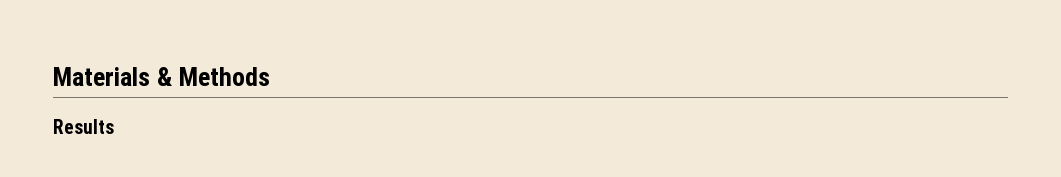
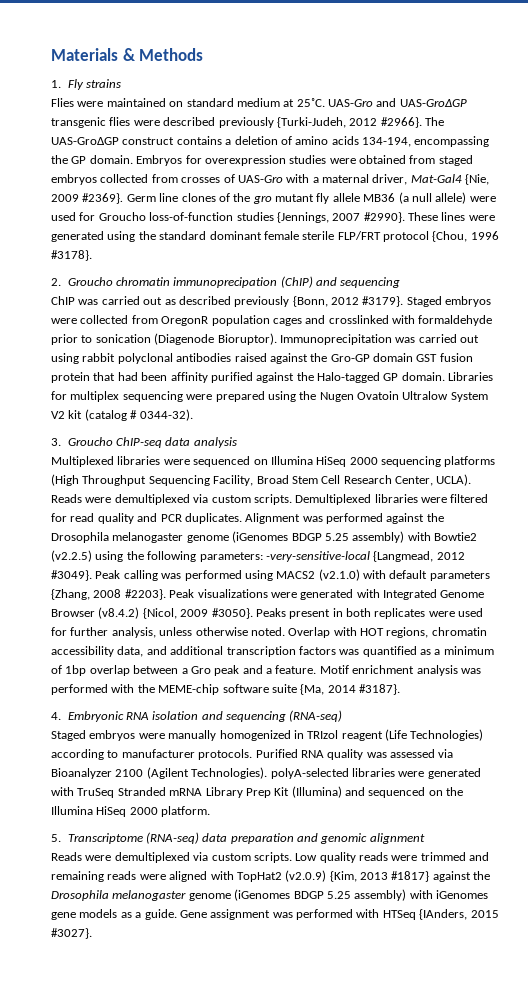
[53,119,114,134] Results -> [51,79,121,90] [51,98,467,107] [51,117,444,128] [51,136,490,147] [51,155,473,166] [51,174,490,185] [51,192,496,204] [51,212,495,223] [51,231,499,242] [51,250,92,261] [51,276,401,288] [51,296,492,307] [51,315,493,326] [51,333,479,345] [51,353,473,364] [51,372,494,383] [51,391,488,402] [51,409,193,421] [51,437,237,448] [51,456,496,467] [51,474,472,486] [51,494,489,505] [51,513,444,524] [51,531,477,543] [51,550,465,562] [51,569,490,581] [51,589,485,600] [51,607,484,619] [51,627,487,638] [51,646,494,657] [51,665,481,676] [51,684,400,695] [51,710,343,722] [51,729,484,741] [51,749,454,760] [51,767,481,779] [51,786,464,798] [51,806,211,817] [51,832,425,844] [51,852,490,863] [51,870,491,882] [51,889,488,901] [51,909,499,920] [51,928,92,939] 1. Fly strains // Flies were maintained on standard medium at 25˚C. UAS-Gro and UAS-GroΔGP transgenic flies were described previously {Turki-Judeh, 2012 #2966}. The UAS-GroΔGP construct contains a deletion of amino acids 134-194, encompassing the GP domain. Embryos for overexpression studies were obtained from staged embryos collected from crosses of UAS-Gro with a maternal driver, Mat-Gal4 {Nie, 2009 #2369}. Germ line clones of the gro mutant fly allele MB36 (a null allele) were used for Groucho loss-of-function studies {Jennings, 2007 #2990}. These lines were generated using the standard dominant female sterile FLP/FRT protocol {Chou, 1996 #3178}. // 2. Groucho chromatin immunoprecipation (ChIP) and sequencing // ChIP was carried out as described previously {Bonn, 2012 #3179}. Staged embryos were collected from OregonR population cages and crosslinked with formaldehyde prior to sonication (Diagenode Bioruptor). Immunoprecipitation was carried out using rabbit polyclonal antibodies raised against the Gro-GP domain GST fusion protein that had been affinity purified against the Halo-tagged GP domain. Libraries for multiplex sequencing were prepared using the Nugen Ovatoin Ultralow System V2 kit (catalog # 0344-32). // 3. Groucho ChIP-seq data analysis // Multiplexed libraries were sequenced on Illumina HiSeq 2000 sequencing platforms (High Throughput Sequencing Facility, Broad Stem Cell Research Center, UCLA). Reads were demultiplexed via custom scripts. Demultiplexed libraries were filtered for read quality and PCR duplicates. Alignment was performed against the Drosophila melanogaster genome (iGenomes BDGP 5.25 assembly) with Bowtie2 (v2.2.5) using the following parameters: -very-sensitive-local {Langmead, 2012 #3049}. Peak calling was performed using MACS2 (v2.1.0) with default parameters {Zhang, 2008 #2203}. Peak visualizations were generated with Integrated Genome Browser (v8.4.2) {Nicol, 2009 #3050}. Peaks present in both replicates were used for further analysis, unless otherwise noted. Overlap with HOT regions, chromatin accessibility data, and additional transcription factors was quantified as a minimum of 1bp overlap between a Gro peak and a feature. Motif enrichment analysis was performed with the MEME-chip software suite {Ma, 2014 #3187}. // 4. Embryonic RNA isolation and sequencing (RNA-seq) // Staged embryos were manually homogenized in TRIzol reagent (Life Technologies) according to manufacturer protocols. Purified RNA quality was assessed via Bioanalyzer 2100 (Agilent Technologies). polyA-selected libraries were generated with TruSeq Stranded mRNA Library Prep Kit (Illumina) and sequenced on the Illumina HiSeq 2000 platform. // 5. Transcriptome (RNA-seq) data preparation and genomic alignment // Reads were demultiplexed via custom scripts. Low quality reads were trimmed and remaining reads were aligned with TopHat2 (v2.0.9) {Kim, 2013 #1817} against the Drosophila melanogaster genome (iGenomes BDGP 5.25 assembly) with iGenomes gene models as a guide. Gene assignment was performed with HTSeq {IAnders, 2015 #3027}.

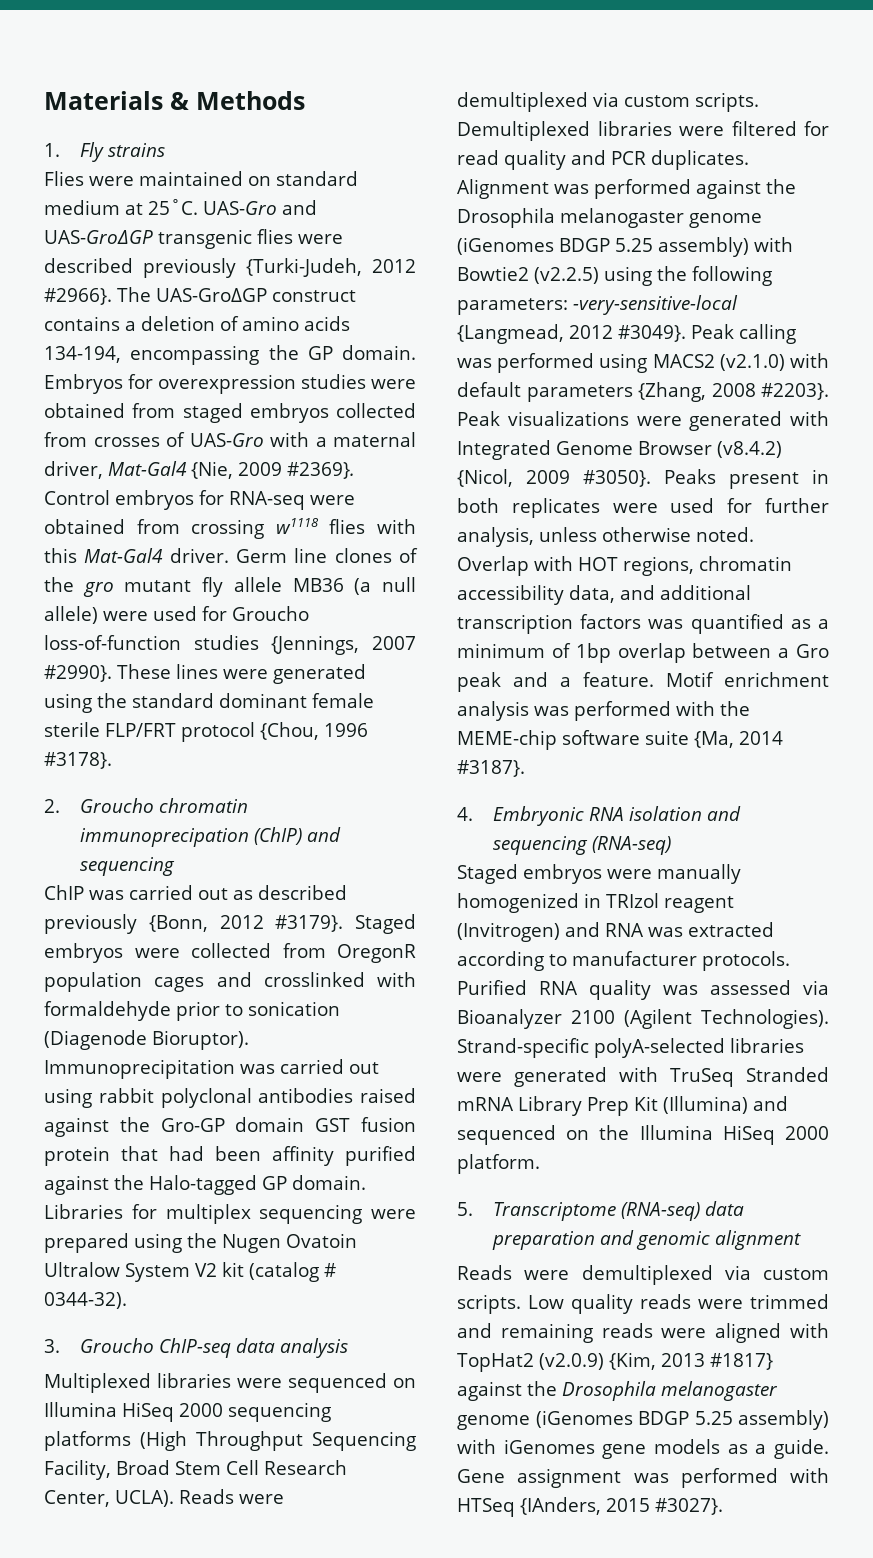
(124, 198) none -> [44,490,355,510] [44,518,416,539] [44,548,229,563] Control embryos for RNA-seq were obtained from crossing w1118 flies with this Mat-Gal4 driver.
[385,729,484,741] (Life Technologies) -> [457,922,774,942] (Invitrogen) and RNA was extracted
(268, 773) none -> [457,1038,589,1058] Strand-specific

